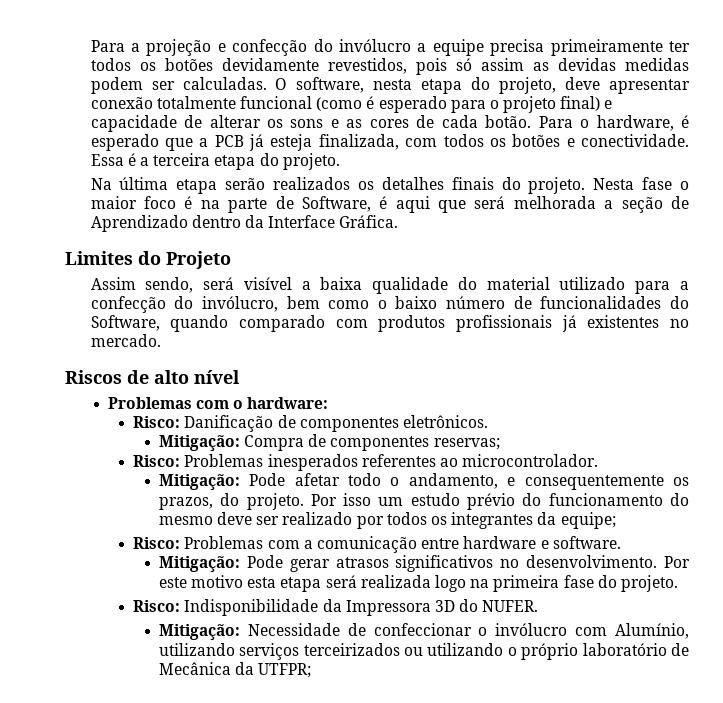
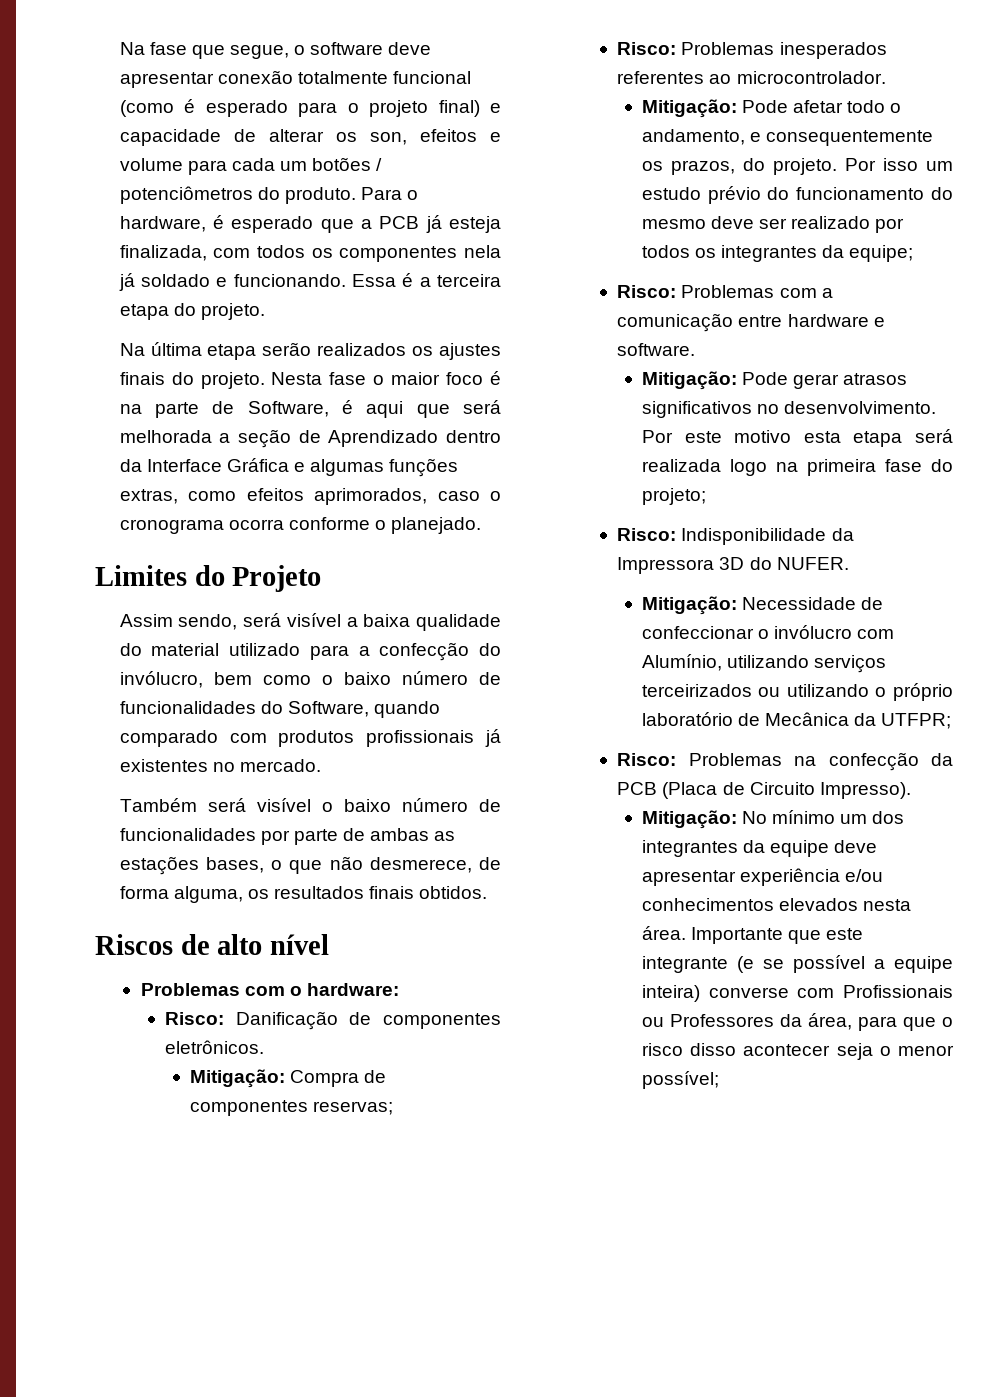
[90,39,690,56] [90,58,689,75] [90,77,557,94] Para a projeção e confecção do invólucro a equipe precisa primeiramente ter todos os botões devidamente revestidos, pois só assim as devidas medidas podem ser calculadas. O software, nesta etapa do projeto, -> [119,42,384,59] Na fase que segue, o software
[290,115,532,128] sons e as cores de cada botão. -> [369,129,501,145] [119,157,383,175] [119,186,356,204] son, efeitos e volume para cada um botões / potenciômetros do produto.
[512,134,689,147] botões e conectividade. -> [339,245,501,262] [118,273,346,291] componentes nela já soldado e funcionando.
[381,177,444,190] detalhes -> [439,343,502,360] ajustes
[339,215,399,228] Gráfica. -> [226,458,459,477] [119,488,501,505] [119,517,482,534] Gráfica e algumas funções extras, como efeitos aprimorados, caso o cronograma ocorra conforme o planejado.
(161, 340) none -> [119,798,501,812] [119,828,456,845] [119,856,501,875] [119,886,488,903] // Também será visível o baixo número de funcionalidades por parte de ambas as estações bases, o que não desmerece, de forma alguma, os resultados finais obtidos.
[620,575,678,592] projeto. -> [641,488,706,505] projeto;
(312, 670) none -> [617,752,953,771] [617,782,911,799] [641,810,905,829] [641,840,878,857] [641,868,884,886] [641,898,912,911] [641,926,864,944] [641,955,953,973] [641,985,953,1002] [641,1013,953,1031] [641,1043,954,1060] [641,1071,719,1089] // Risco: Problemas na confecção da PCB (Placa de Circuito Impresso). // Mitigação: No mínimo um dos integrantes da equipe deve apresentar experiência e/ou conhecimentos elevados nesta área. Importante que este integrante (e se possível a equipe inteira) converse com Profissionais ou Professores da área, para que o risco disso acontecer seja o menor possível;

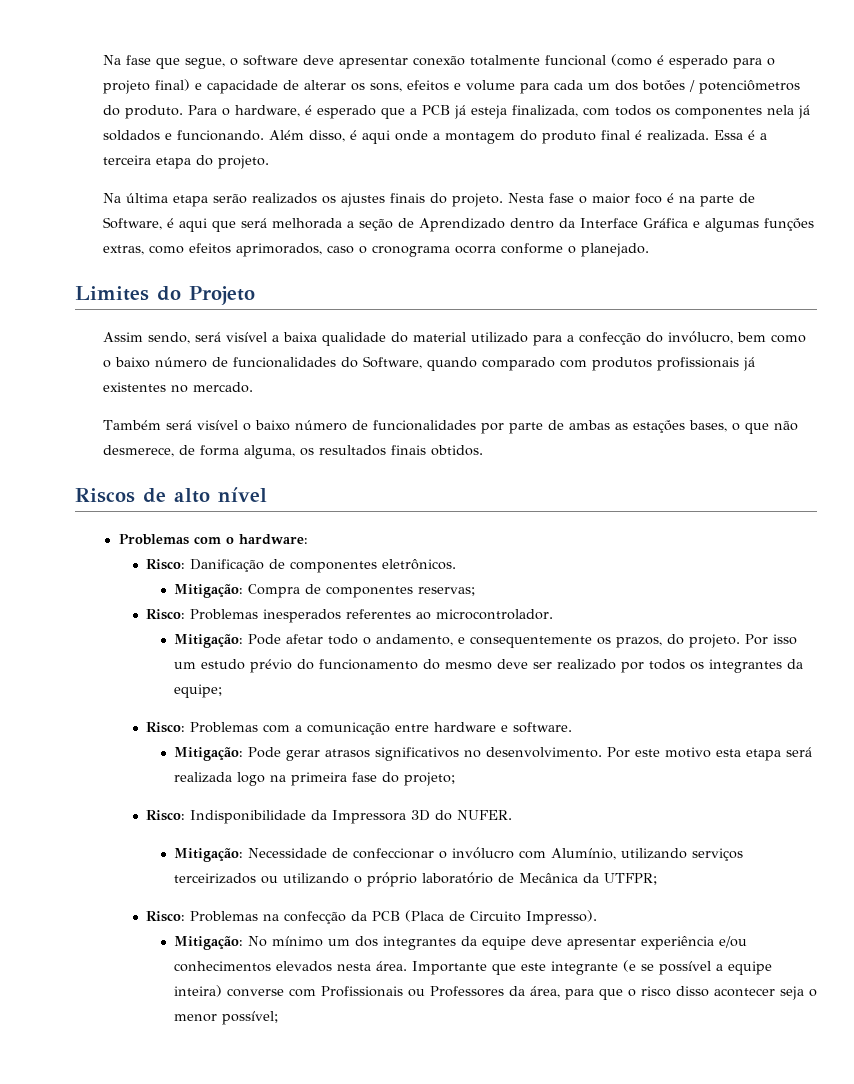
[369,132,407,145] son, -> [369,83,402,92] sons,
(308, 166) none -> [614,80,638,91] dos
[141,274,211,287] soldado -> [102,130,160,141] soldados
(346, 280) none -> [268,130,709,144] Além disso, é aqui onde a montagem do produto final é realizada.

